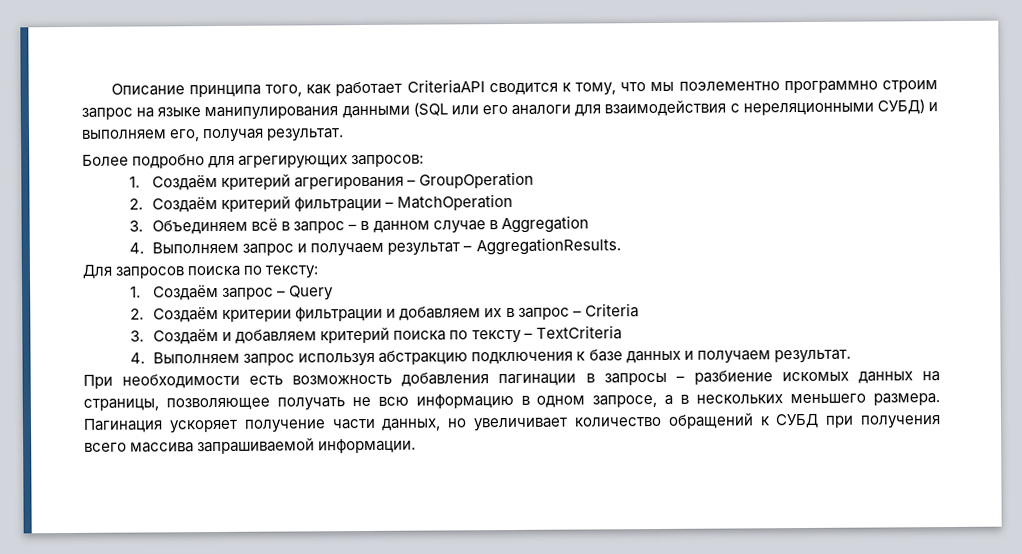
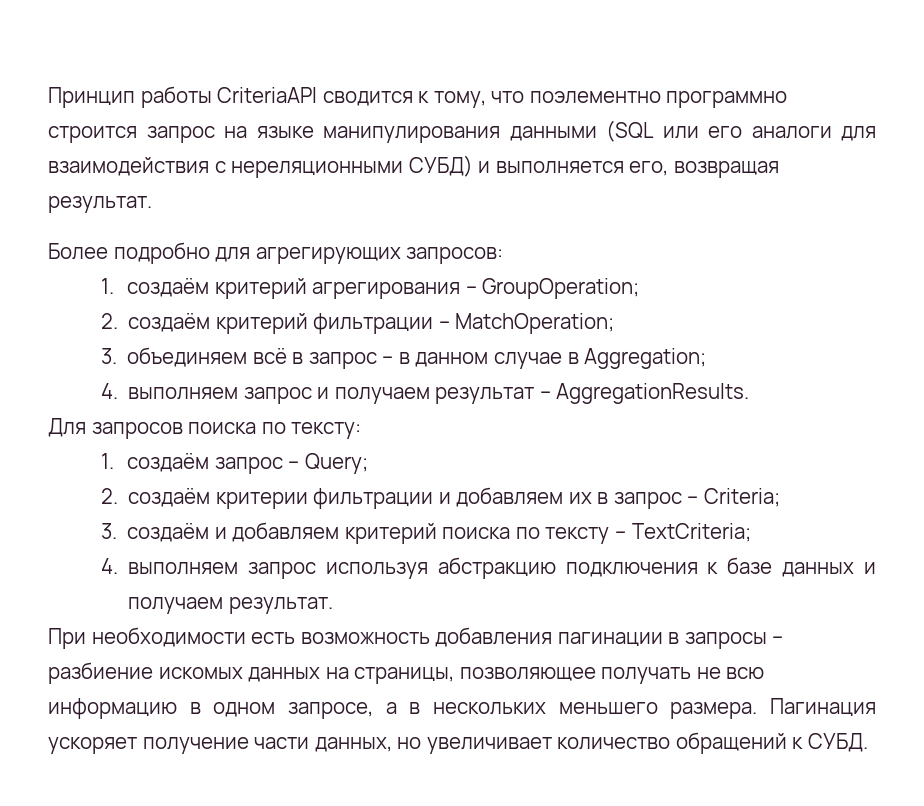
[110,81,403,98] Описание принципа того, как работает -> [48,86,212,108] Принцип работы
[650,81,675,92] мы -> (525, 97) none
[882,80,938,93] строим -> [48,126,137,143] строится
[81,128,265,143] выполняем его, получая -> [495,161,779,178] выполняется его, возвращая
[152,174,219,191] Создаём -> [127,278,210,297] создаём
[419,171,535,189] [128,196,219,213] GroupOperation // 2. Создаём -> [482,278,640,299] [100,313,211,332] GroupOperation; // 2. создаём
[397,193,514,211] [128,219,249,235] MatchOperation // 3. Объединяем -> [455,313,615,334] [100,347,248,367] MatchOperation; // 3. объединяем
[500,215,589,234] [128,241,240,254] Aggregation // 4. Выполняем -> [584,348,707,369] [100,383,239,400] Aggregation; // 4. выполняем
[153,284,335,301] [129,306,220,323] Создаём запрос – Query // 2. Создаём -> [127,453,368,474] [100,488,211,507] создаём запрос – Query; // 2. создаём
[584,303,639,318] [129,328,220,345] Criteria // 3. Создаём -> [703,488,780,507] [100,523,210,542] Criteria; // 3. создаём
[535,325,622,340] [129,351,241,364] TextCriteria // 4. Выполняем -> [631,523,751,542] [100,558,239,575] TextCriteria; // 4. выполняем
[775,413,942,429] [84,437,417,455] СУБД при получения всего массива запрашиваемой информации. -> [807,733,868,752] СУБД.

